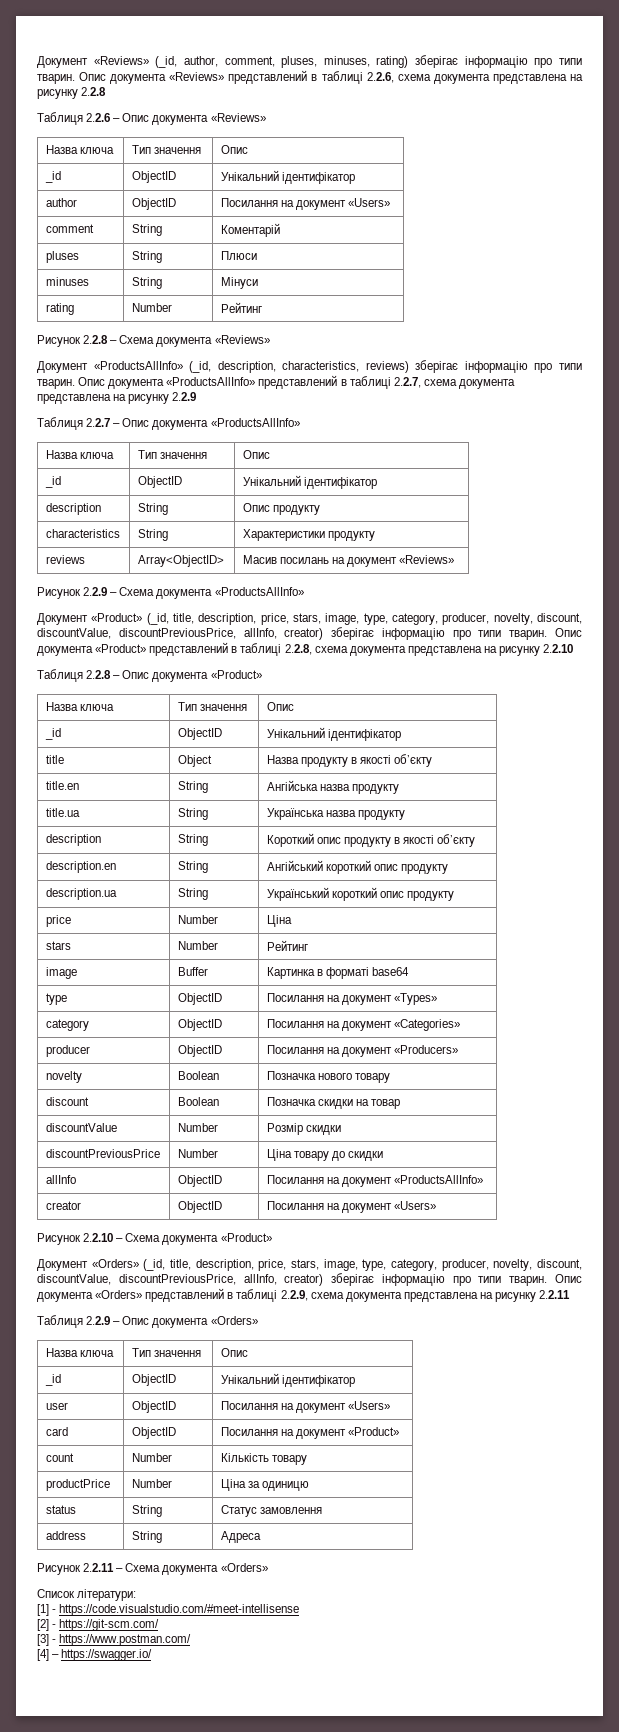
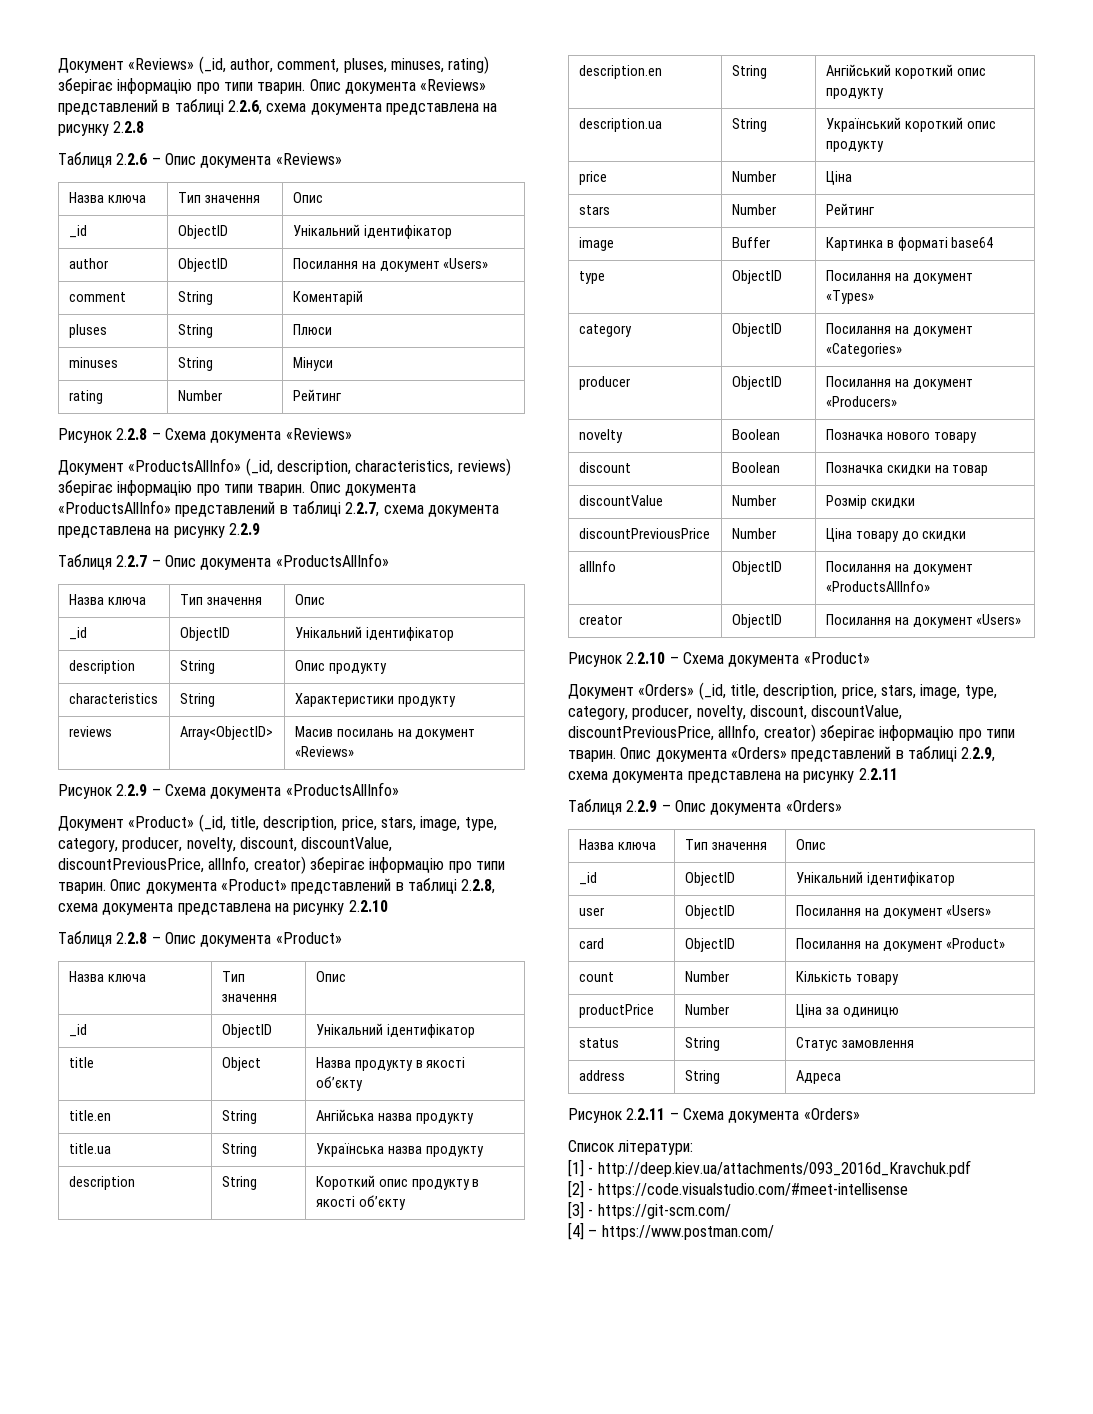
[59,1604,300,1616] https://code.visualstudio.com/#meet-intellisense -> [597,1160,971,1177] http://deep.kiev.ua/attachments/093_2016d_Kravchuk.pdf
[59,1619,160,1631] https://git-scm.com/ -> [597,1183,908,1198] https://code.visualstudio.com/#meet-intellisense
[59,1634,192,1646] https://www.postman.com/ -> [597,1204,731,1219] https://git-scm.com/
[61,1649,153,1661] https://swagger.io/ -> [601,1225,774,1240] https://www.postman.com/

